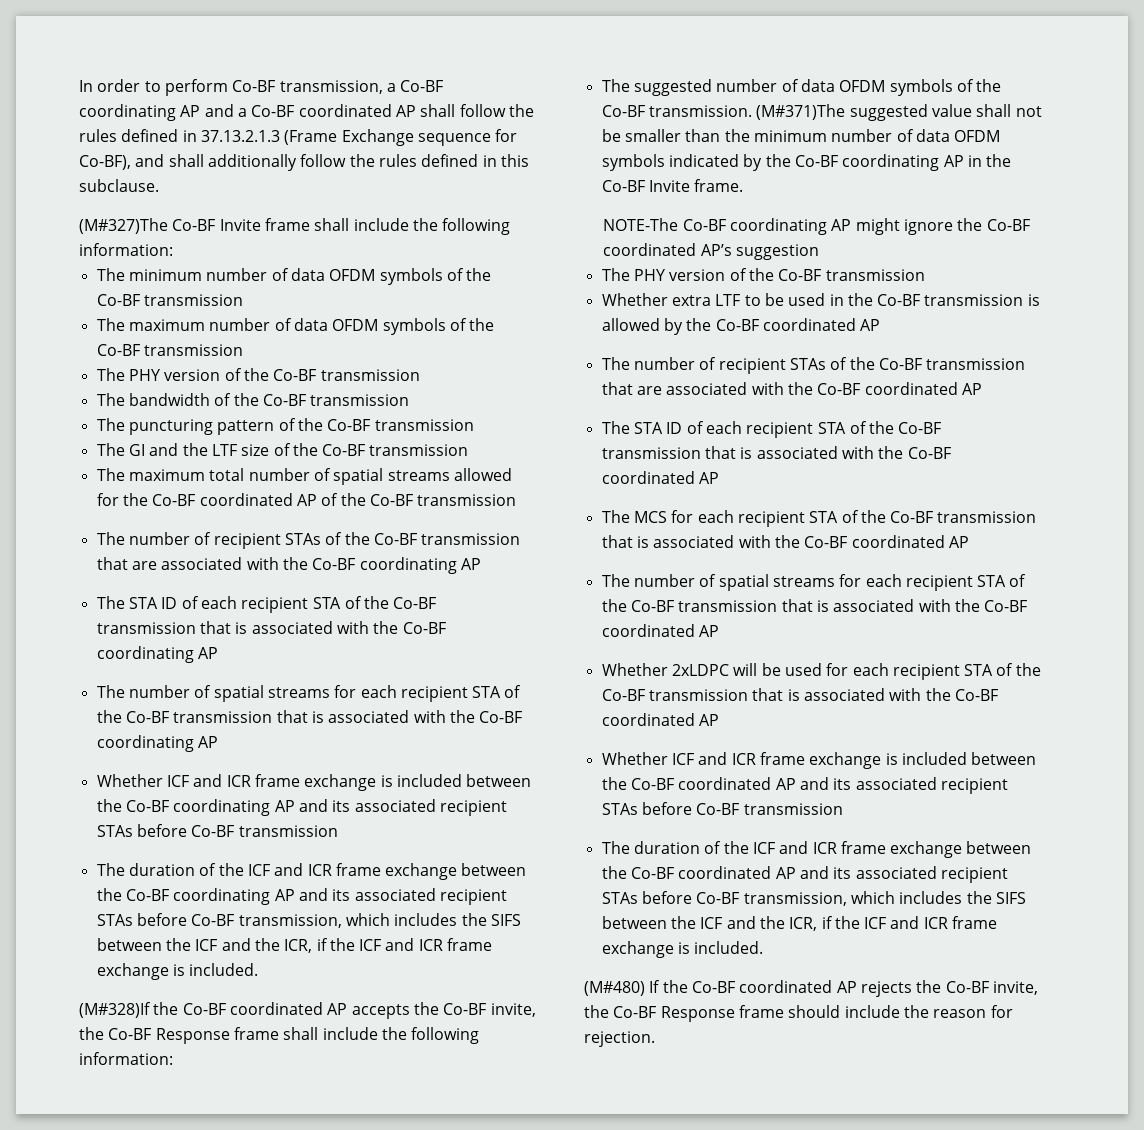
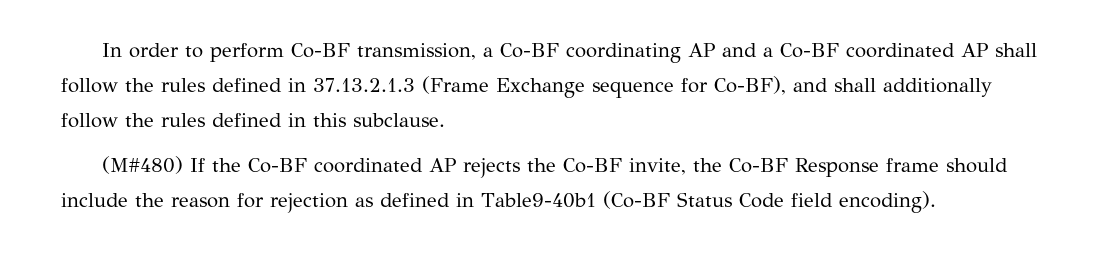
[79,218,511,235] [79,243,173,256] [96,268,492,285] [96,294,243,306] [96,318,495,335] [96,344,243,356] [96,368,420,381] [96,393,410,406] [96,418,474,435] [96,443,469,456] [96,468,512,485] [96,493,517,506] [96,532,521,549] [96,557,481,574] [96,596,437,613] [96,621,446,634] [96,646,218,663] [96,685,522,702] [96,710,523,723] [96,735,218,752] [96,774,532,791] [96,799,507,816] [96,824,338,837] [96,863,527,880] [96,888,507,905] [96,913,521,928] [96,938,493,953] [96,963,259,980] [79,1002,536,1019] [79,1027,480,1044] [79,1052,173,1065] [601,79,1002,96] [601,104,1042,121] [601,129,1001,142] [601,154,1012,171] [601,179,744,192] [603,218,1030,235] [603,243,819,260] [601,268,925,281] [601,293,1040,306] [601,318,881,335] [601,357,1026,374] [601,382,982,395] [601,421,942,438] [601,446,951,459] [601,471,719,484] [601,510,1037,527] [601,535,969,548] [601,574,1027,591] [601,599,1028,612] [601,624,719,637] [601,663,1041,680] [601,688,998,701] [601,713,719,726] [601,752,1037,769] [601,777,1008,794] [601,802,843,815] [601,841,1032,858] [601,866,1008,883] [601,891,1026,906] [601,916,998,931] [601,941,764,958] // (M#327)The Co-BF Invite frame shall include the following information: // The minimum number of data OFDM symbols of the Co-BF transmission // The maximum number of data OFDM symbols of the Co-BF transmission // The PHY version of the Co-BF transmission // The bandwidth of the Co-BF transmission // The puncturing pattern of the Co-BF transmission // The GI and the LTF size of the Co-BF transmission // The maximum total number of spatial streams allowed for the Co-BF coordinated AP of the Co-BF transmission // The number of recipient STAs of the Co-BF transmission that are associated with the Co-BF coordinating AP // The STA ID of each recipient STA of the Co-BF transmission that is associated with the Co-BF coordinating AP // The number of spatial streams for each recipient STA of the Co-BF transmission that is associated with the Co-BF coordinating AP // Whether ICF and ICR frame exchange is included between the Co-BF coordinating AP and its associated recipient STAs before Co-BF transmission // The duration of the ICF and ICR frame exchange between the Co-BF coordinating AP and its associated recipient STAs before Co-BF transmission, which includes the SIFS between the ICF and the ICR, if the ICF and ICR frame exchange is included. // (M#328)If the Co-BF coordinated AP accepts the Co-BF invite, the Co-BF Response frame shall include the following information: // The suggested number of data OFDM symbols of the Co-BF transmission. (M#371)The suggested value shall not be smaller than the minimum number of data OFDM symbols indicated by the Co-BF coordinating AP in the Co-BF Invite frame. // NOTE-The Co-BF coordinating AP might ignore the Co-BF coordinated AP’s suggestion // The PHY version of the Co-BF transmission // Whether extra LTF to be used in the Co-BF transmission is allowed by the Co-BF coordinated AP // The number of recipient STAs of the Co-BF transmission that are associated with the Co-BF coordinated AP // The STA ID of each recipient STA of the Co-BF transmission that is associated with the Co-BF coordinated AP // The MCS for each recipient STA of the Co-BF transmission that is associated with the Co-BF coordinated AP // The number of spatial streams for each recipient STA of the Co-BF transmission that is associated with the Co-BF coordinated AP // Whether 2xLDPC will be used for each recipient STA of the Co-BF transmission that is associated with the Co-BF coordinated AP // Whether ICF and ICR frame exchange is included between the Co-BF coordinated AP and its associated recipient STAs before Co-BF transmission // The duration of the ICF and ICR frame exchange between the Co-BF coordinated AP and its associated recipient STAs before Co-BF transmission, which includes the SIFS between the ICF and the ICR, if the ICF and ICR frame exchange is included. -> (445, 120) none
[584,1031,655,1047] rejection. -> [270,191,936,213] rejection as defined in Table9-40b1 (Co-BF Status Code field encoding).

